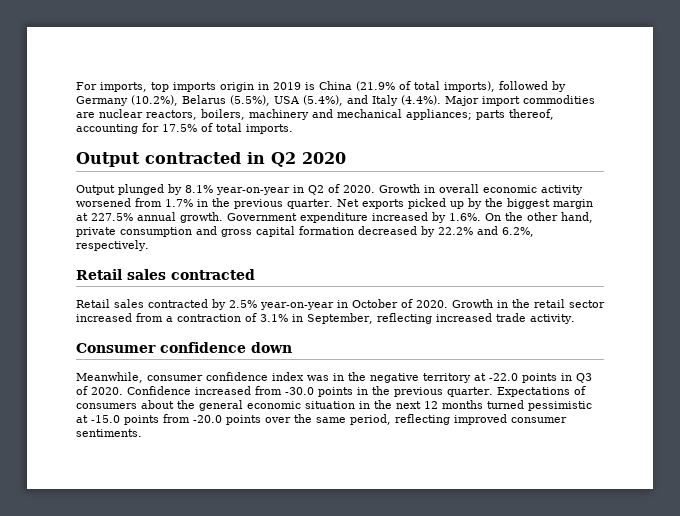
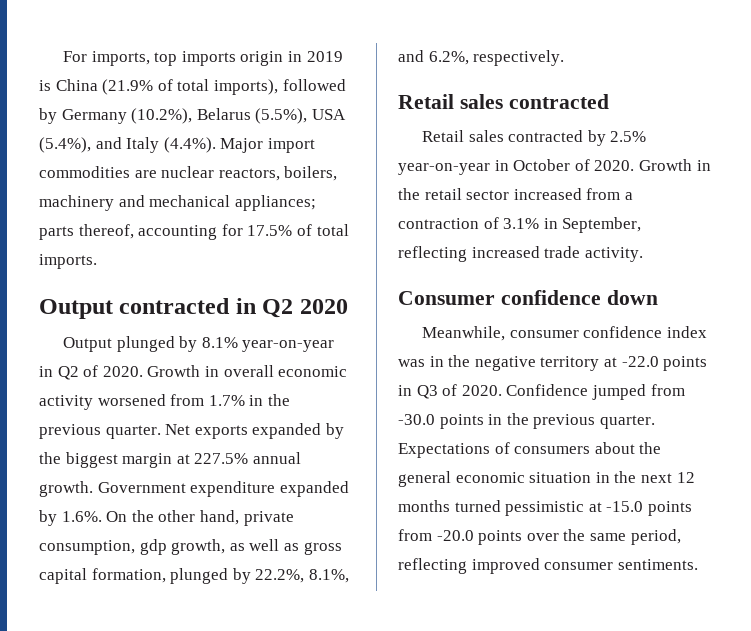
[407,198,464,209] picked up -> [252,423,322,439] expanded
[372,212,428,221] increased -> [279,481,349,497] expanded
[120,226,473,237] consumption and gross capital formation decreased by 22.2% -> [39,539,342,555] [39,568,349,584] consumption, gdp growth, as well as gross capital formation, plunged by 22.2%, 8.1%,
[195,386,251,395] increased -> [591,384,646,400] jumped

